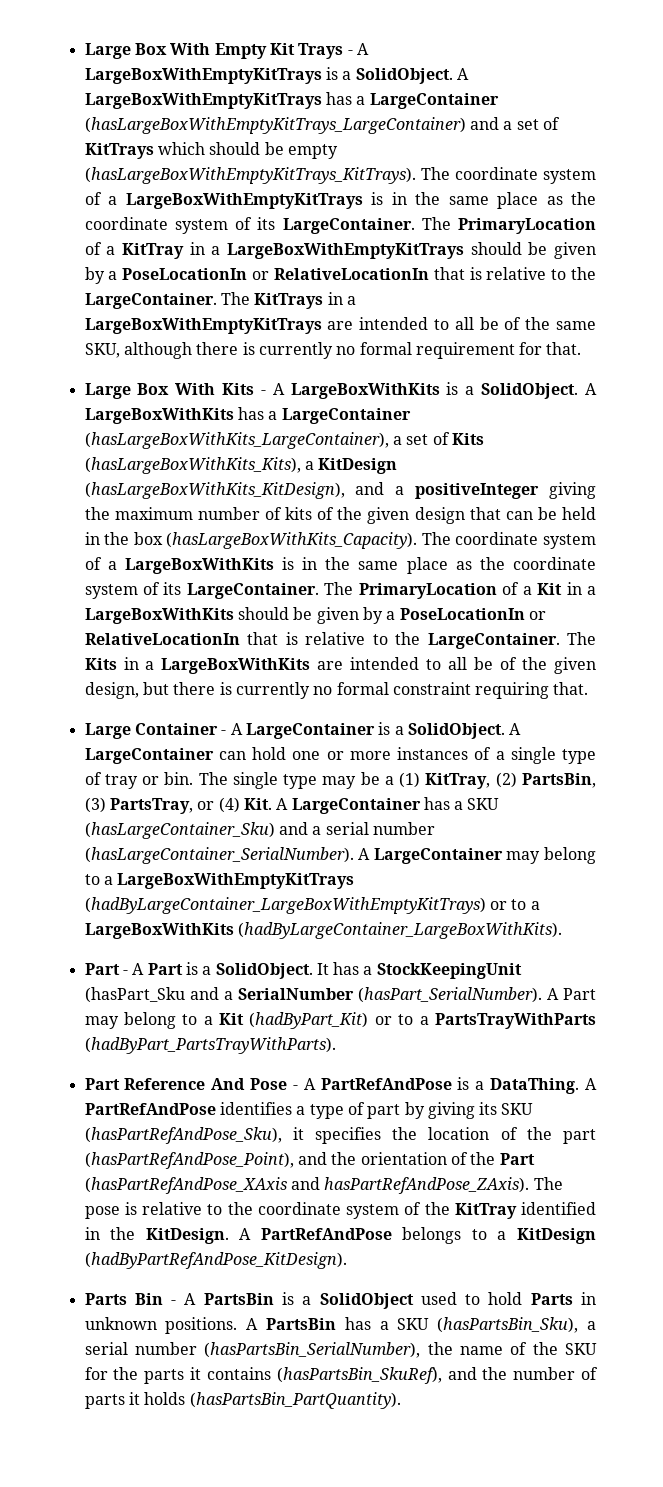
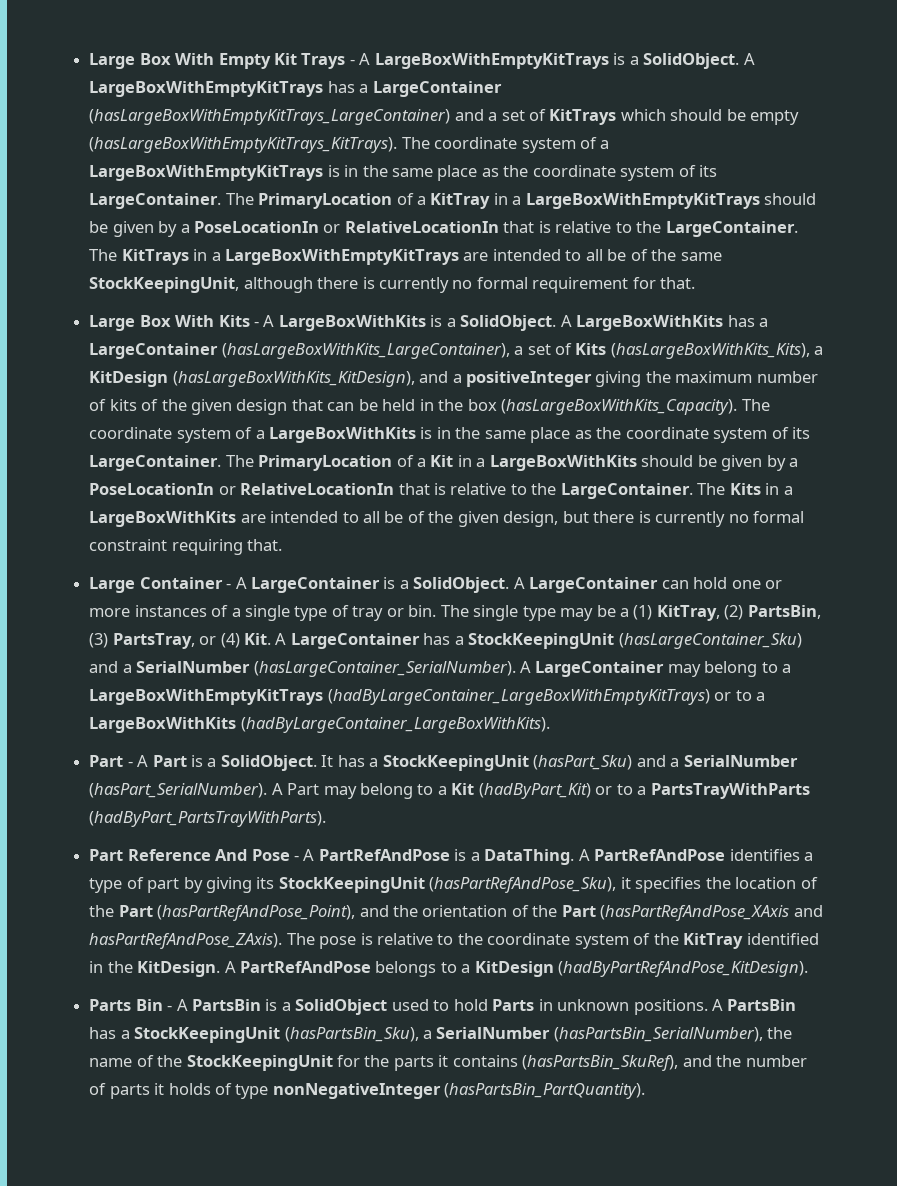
[84,343,120,358] SKU, -> [89,277,240,293] StockKeepingUnit,
[467,798,500,810] SKU -> [468,633,615,649] StockKeepingUnit
[325,822,435,835] serial number -> [136,661,251,673] SerialNumber
[84,987,185,1003] (hasPart_Sku -> [533,755,633,770] (hasPart_Sku)
[501,1103,534,1115] SKU -> [278,877,425,893] StockKeepingUnit
[563,1129,596,1144] part -> [118,905,153,917] Part
[397,1318,430,1330] SKU -> [134,1027,281,1043] StockKeepingUnit
[84,1342,197,1355] serial number -> [436,1027,551,1039] SerialNumber
[565,1343,597,1355] SKU -> [186,1055,333,1071] StockKeepingUnit
(186, 1398) none -> [214,1083,441,1099] of type nonNegativeInteger

